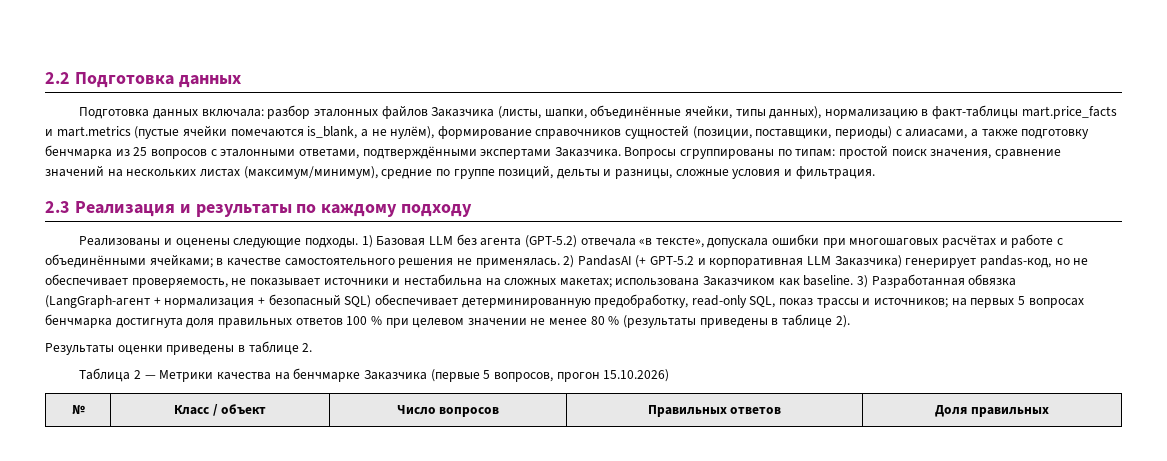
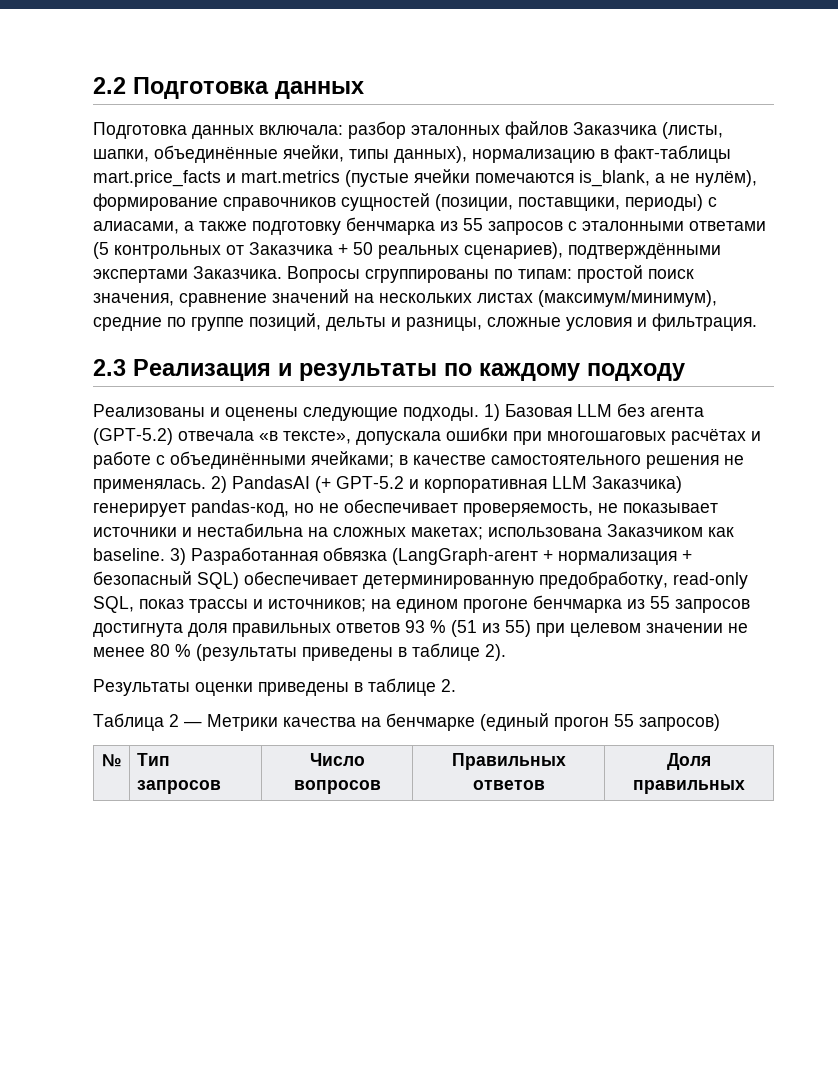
[133,147,359,159] 25 вопросов с эталонными ответами, -> [463,218,766,235] [93,242,563,259] 55 запросов с эталонными ответами (5 контрольных от Заказчика + 50 реальных сценариев),
[970,296,1084,308] [45,314,382,328] первых 5 вопросах бенчмарка достигнута доля правильных ответов 100 % -> [396,595,750,613] [93,620,531,637] едином прогоне бенчмарка из 55 запросов достигнута доля правильных ответов 93 % (51 из 55)
[363,369,670,382] [71,405,85,415] [173,404,267,416] Заказчика (первые 5 вопросов, прогон 15.10.2026) // № | Класс / объект -> [480,713,720,731] [101,754,122,767] [136,753,170,766] [136,780,221,794] (единый прогон 55 запросов) // № | Тип запросов

